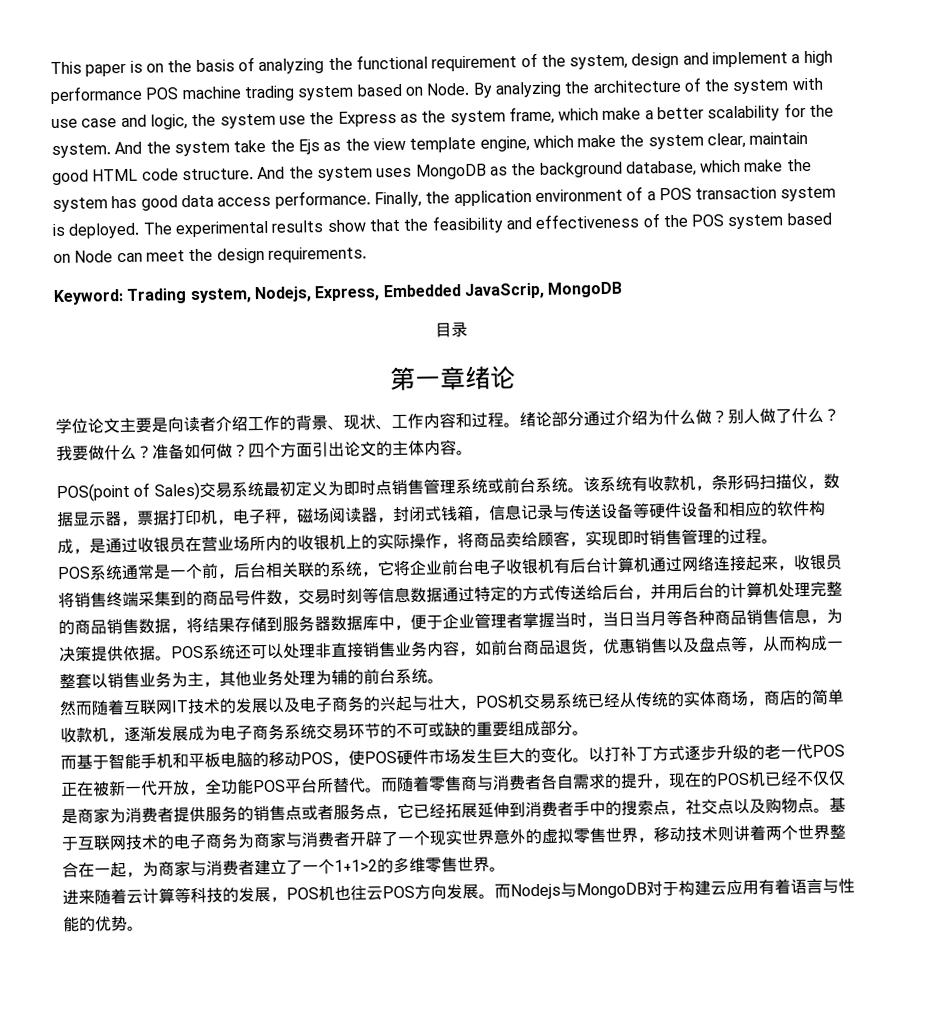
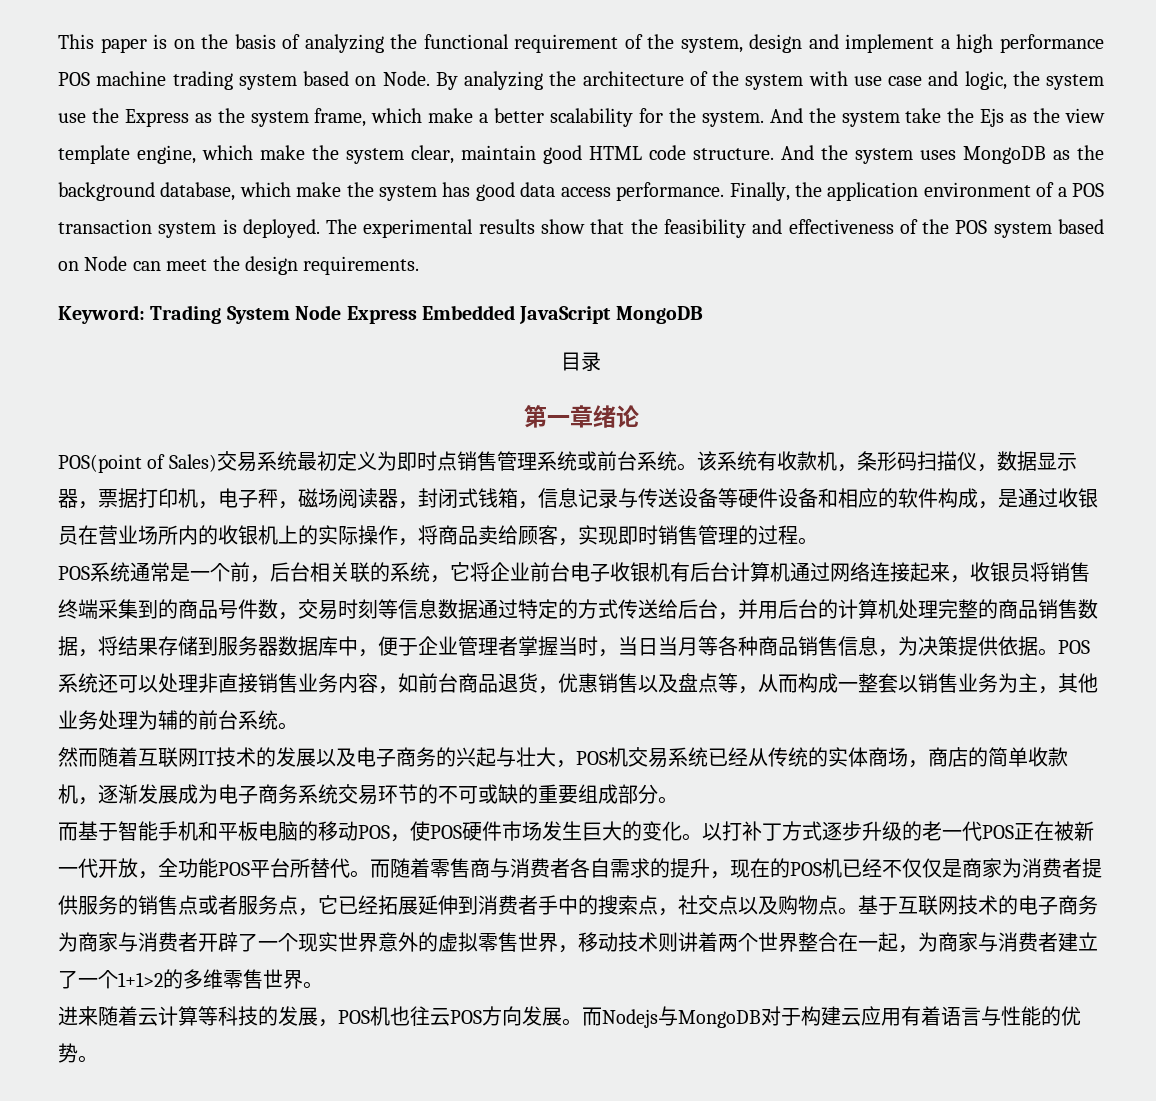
[189,282,544,304] system, Nodejs, Express, Embedded JavaScrip, -> [226,305,612,324] System Node Express Embedded JavaScript
[55,407,840,435] [56,439,473,462] // 学位论文主要是向读者介绍工作的背景、现状、工作内容和过程。绪论部分通过介绍为什么做？别人做了什么？我要做什么？准备如何做？四个方面引出论文的主体内容。 -> (639, 416) none

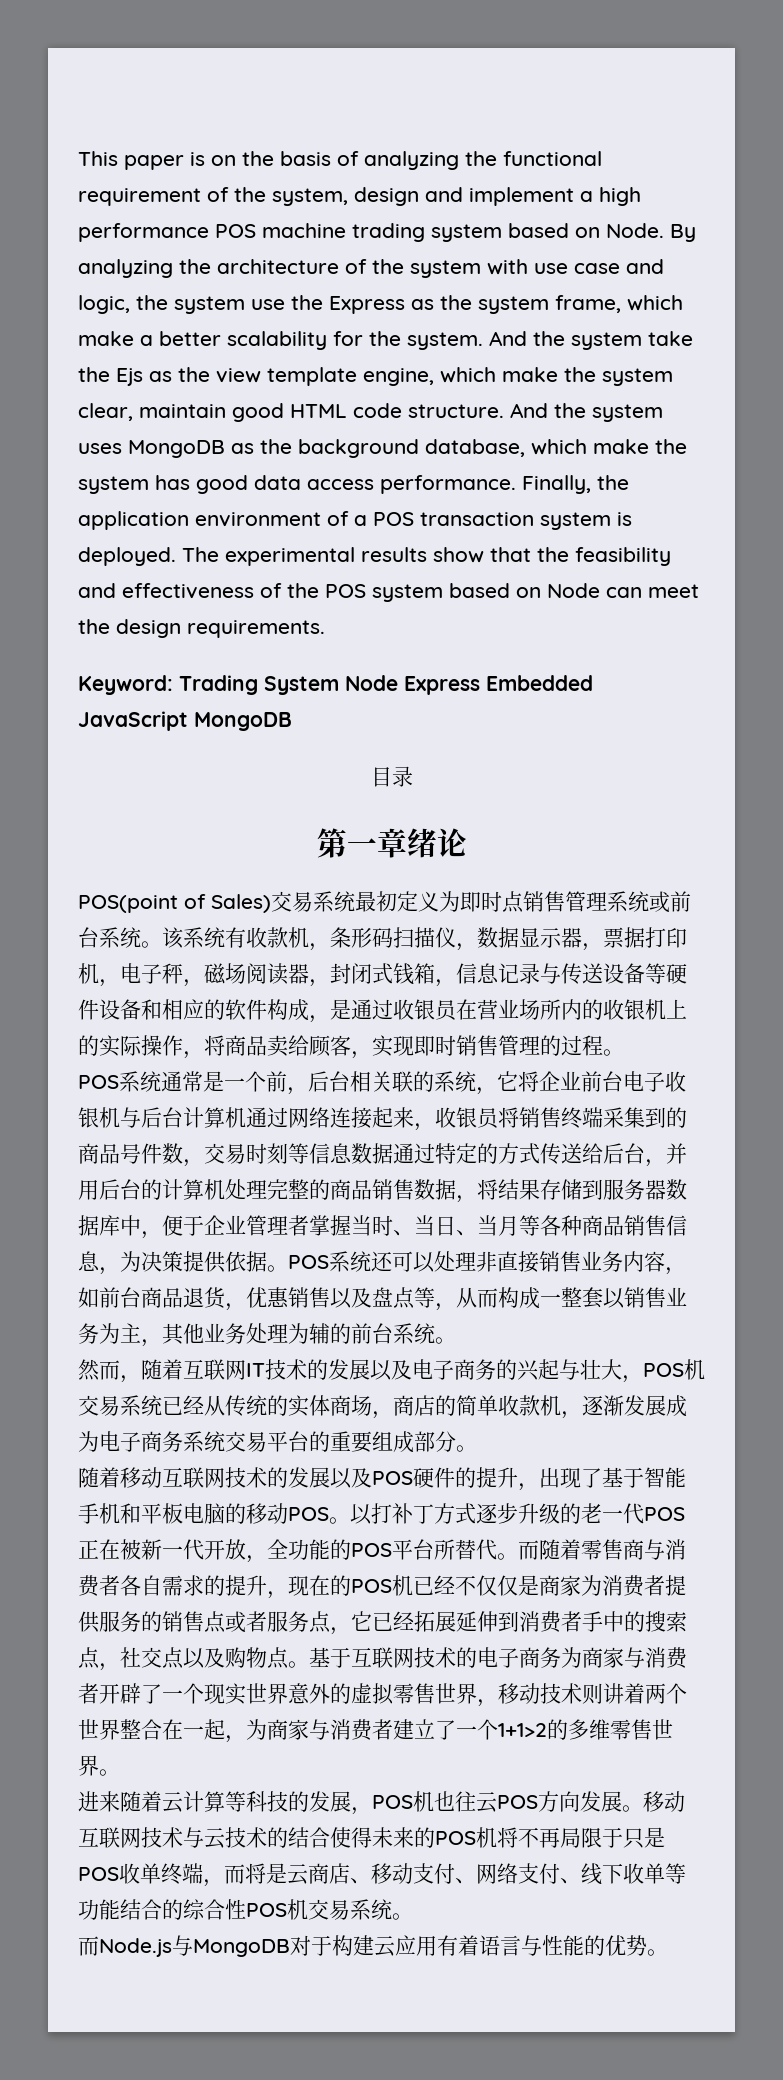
[670,562,690,582] 有 -> [120,1107,141,1128] 与
[598,636,658,657] ，当日 -> [393,1215,477,1236] 、当日、
(98, 757) none -> [120,1375,141,1383] ，
[378,784,518,804] 环节的不可或缺 -> [267,1431,309,1452] 平台
[58,822,78,841] 而 -> [78,1467,602,1491] 随着移动互联网技术的发展以及POS硬件的提升，出现了
[390,821,682,842] ，使POS硬件市场发生巨大的变化 -> (329, 1514) none
(218, 868) none -> [330,1539,351,1560] 的
[582,1007,658,1028] 而Nodejs -> [643,1791,685,1812] [78,1827,665,1849] [78,1863,686,1887] [78,1899,413,1920] [78,1936,172,1957] 移动互联网技术与云技术的结合使得未来的POS机将不再局限于只是POS收单终端，而将是云商店、移动支付、网络支付、线下收单等功能结合的综合性POS机交易系统。 // 而Node.js

